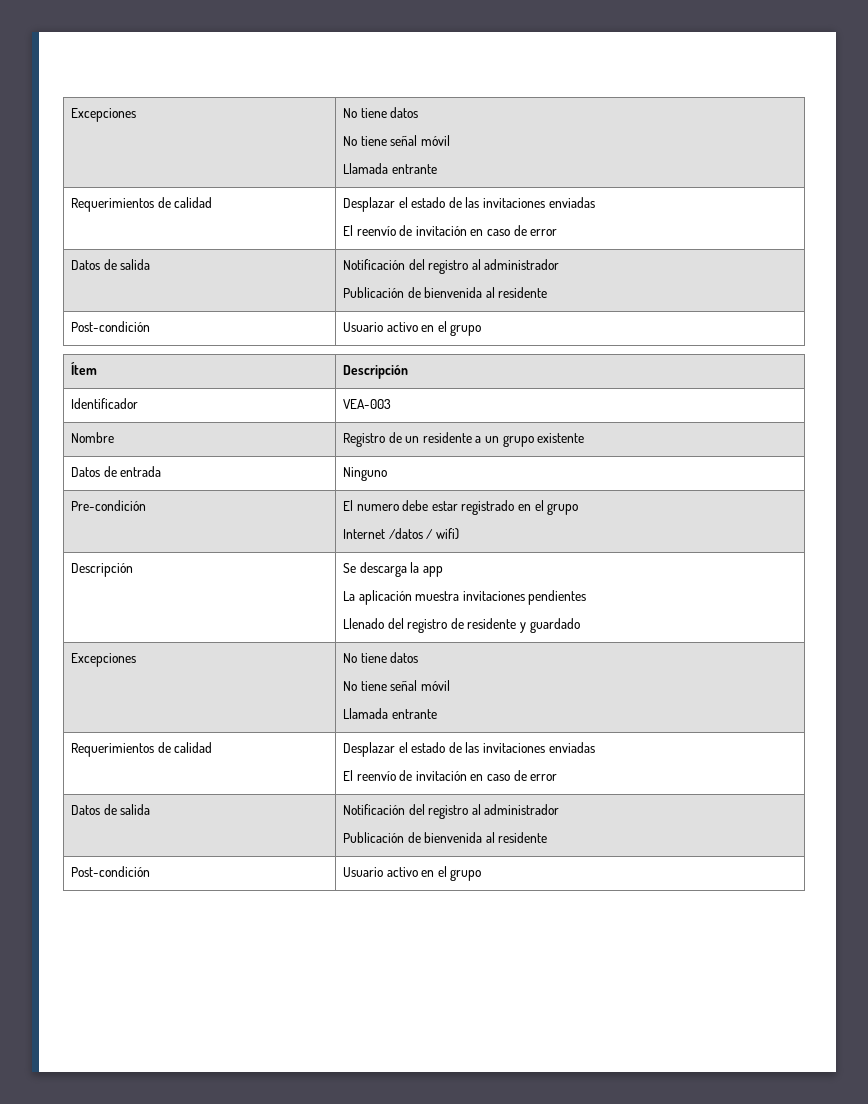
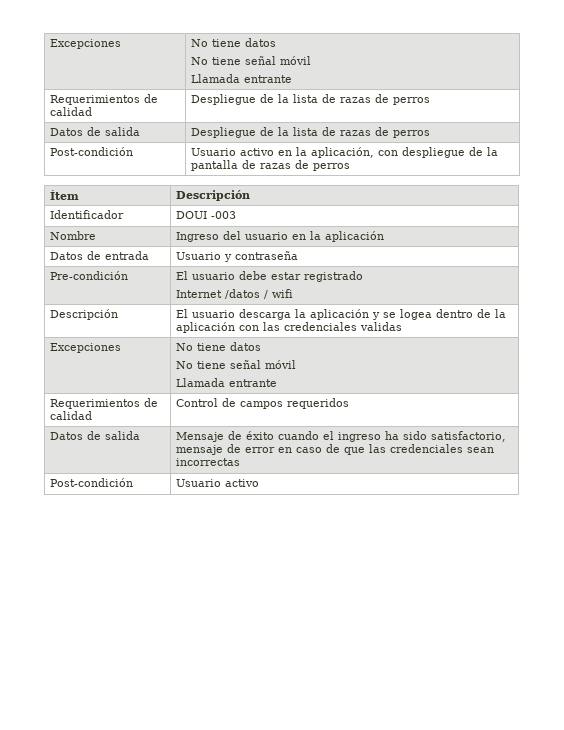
[342,197,595,212] [342,225,558,236] [70,259,151,270] [342,259,560,274] [342,287,548,298] [70,321,150,332] [342,321,482,336] Desplazar el estado de las invitaciones enviadas // El reenvío de invitación en caso de error // Datos de salida | Notificación del registro al administrador // Publicación de bienvenida al residente // Post-condición | Usuario activo en el grupo -> [190,94,430,105] [49,127,140,136] [190,127,430,138] [49,147,133,156] [190,147,498,158] [190,160,350,171] Despliegue de la lista de razas de perros // Datos de salida | Despliegue de la lista de razas de perros // Post-condición | Usuario activo en la aplicación, con despliegue de la pantalla de razas de perros
[342,399,391,409] VEA-003 -> [175,211,236,219] DOUI -003
[342,432,585,447] Registro de un residente a un grupo existente -> [175,231,384,242] Ingreso del usuario en la aplicación
[342,467,387,481] Ninguno -> [175,251,298,262] Usuario y contraseña
[356,504,399,511] numero -> [191,272,235,280] usuario
[518,500,579,515] en el grupo -> (363, 276) none
[435,528,459,540] wifi) -> [271,289,293,298] wifi
[342,562,443,577] [342,590,587,605] [342,618,580,633] Se descarga la app // La aplicación muestra invitaciones pendientes // Llenado del registro de residente y guardado -> [175,309,506,320] [175,322,402,333] El usuario descarga la aplicación y se logea dentro de la aplicación con las credenciales validas
[342,742,595,757] [342,770,558,781] [70,804,151,815] [342,804,560,819] [342,832,548,843] [70,866,150,877] [342,866,482,881] Desplazar el estado de las invitaciones enviadas // El reenvío de invitación en caso de error // Datos de salida | Notificación del registro al administrador // Publicación de bienvenida al residente // Post-condición | Usuario activo en el grupo -> [175,398,349,409] [49,431,140,440] [175,431,506,442] [175,444,494,455] [175,458,240,466] [49,478,133,487] [175,479,259,487] Control de campos requeridos // Datos de salida | Mensaje de éxito cuando el ingreso ha sido satisfactorio, mensaje de error en caso de que las credenciales sean incorrectas // Post-condición | Usuario activo

